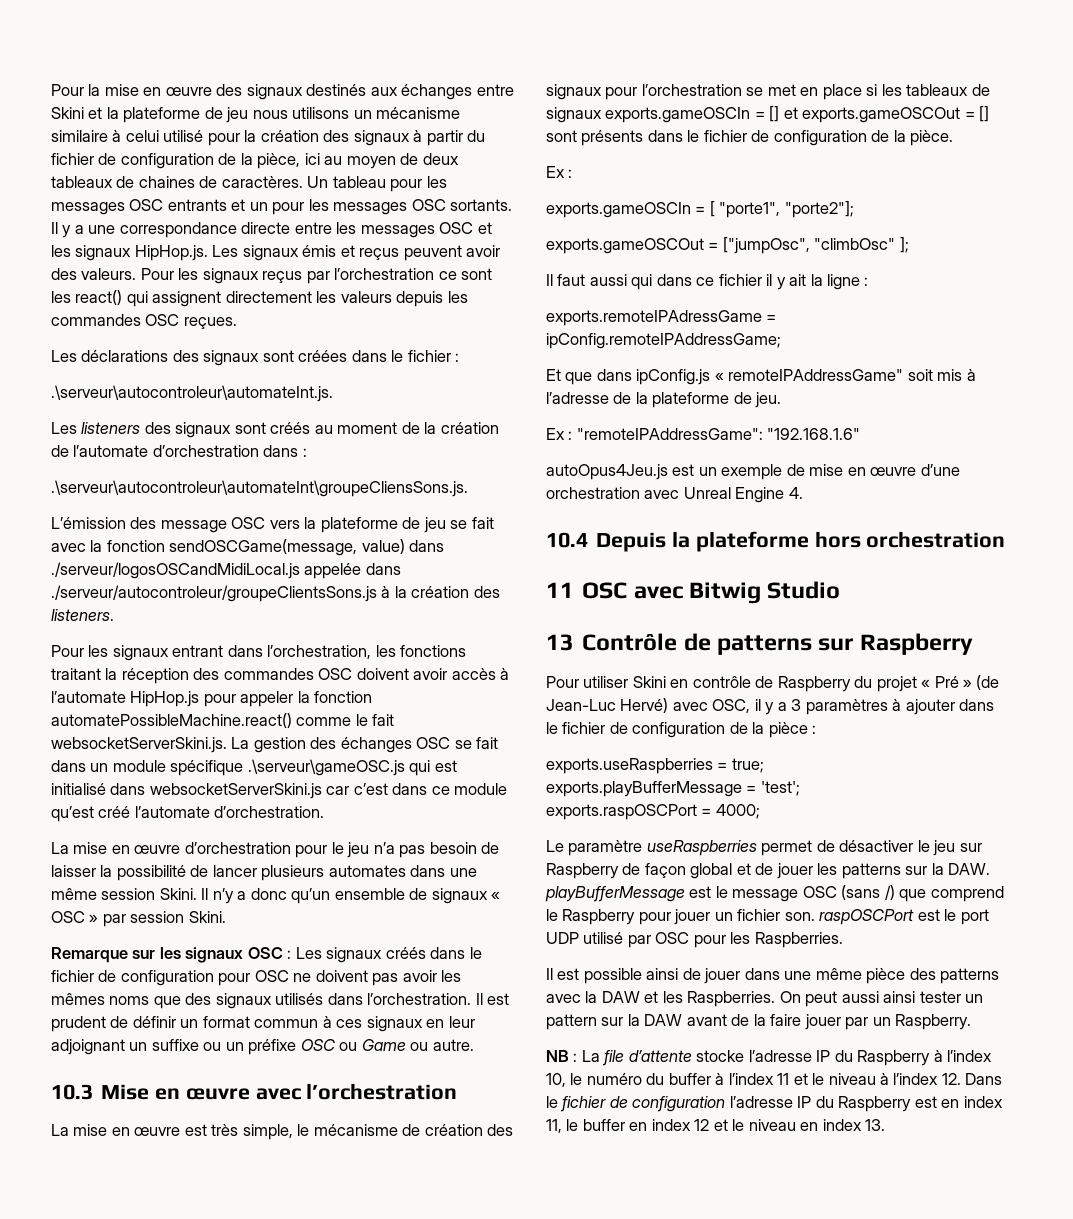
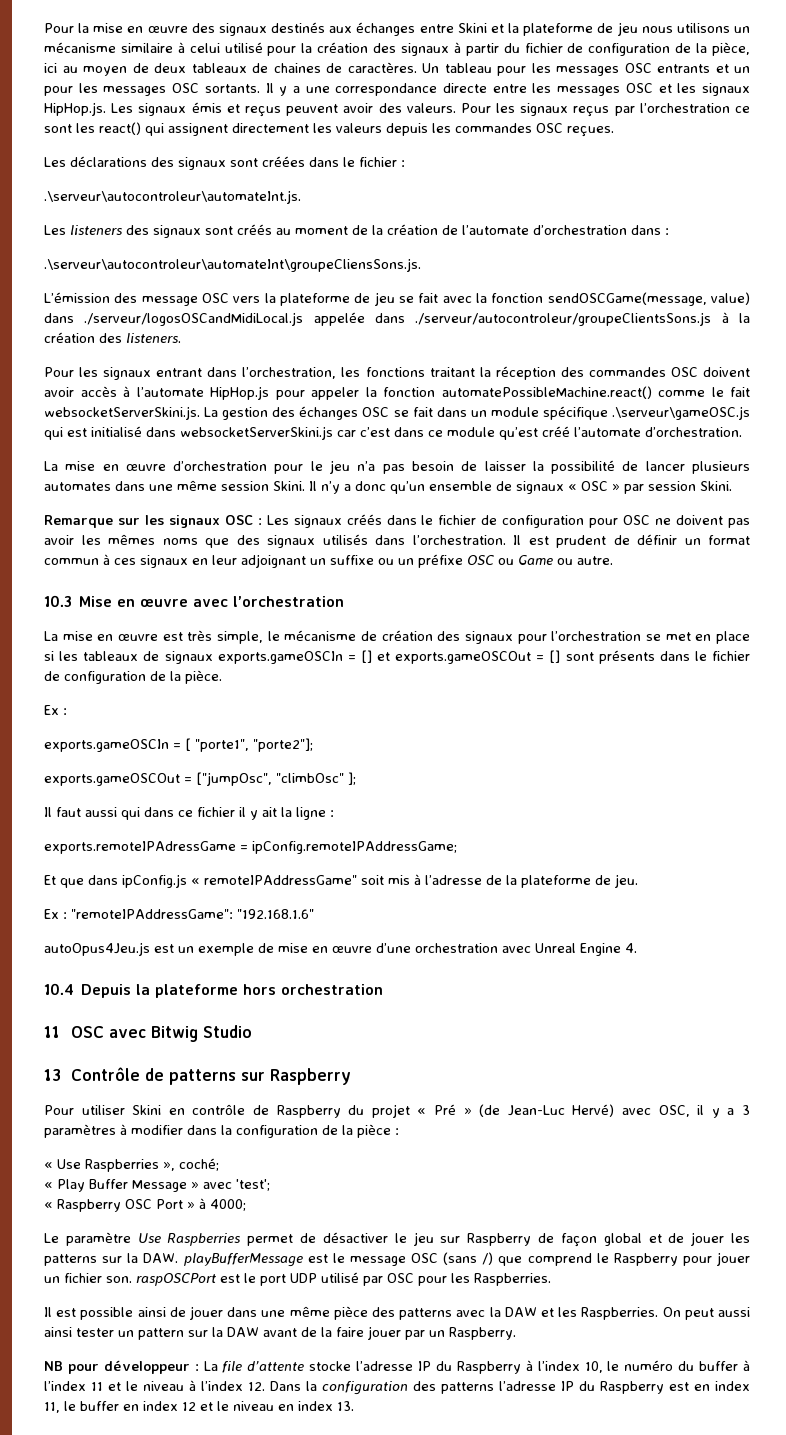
[905,699,995,715] [546,722,628,734] ajouter dans le fichier de -> [131,1125,232,1135] modifier dans la
[546,758,764,774] [546,781,800,797] [546,804,712,820] exports.useRaspberries = true; // exports.playBufferMessage = 'test'; // exports.raspOSCPort = -> [44,1158,219,1172] [44,1179,270,1192] [44,1198,206,1212] « Use Raspberries », coché; // « Play Buffer Message » avec 'test'; // « Raspberry OSC Port » à
[646,840,757,856] useRaspberries -> [137,1233,241,1246] Use Raspberries
(569, 1056) none -> [67,1360,190,1374] pour développeur
[546,1096,726,1112] le fichier de configuration -> [306,1381,494,1395] la configuration des patterns

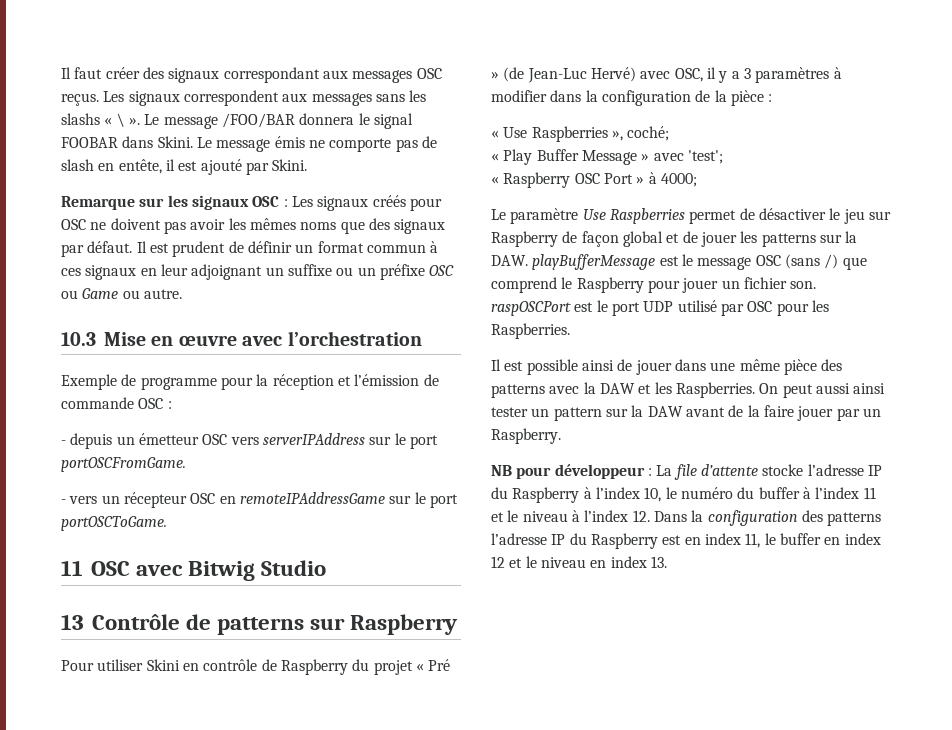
[44,22,750,36] [44,42,751,56] [44,62,750,76] [44,83,751,96] [44,102,750,117] [44,122,614,137] [44,156,405,170] [44,190,301,204] [44,224,669,238] [44,258,421,272] [44,292,750,306] [44,312,750,326] [44,332,181,343] [44,366,750,380] [44,386,750,400] [44,406,750,420] [44,426,742,440] [44,460,750,474] [44,480,696,494] Pour la mise en œuvre des signaux destinés aux échanges entre Skini et la plateforme de jeu nous utilisons un mécanisme similaire à celui utilisé pour la création des signaux à partir du fichier de configuration de la pièce, ici au moyen de deux tableaux de chaines de caractères. Un tableau pour les messages OSC entrants et un pour les messages OSC sortants. Il y a une correspondance directe entre les messages OSC et les signaux HipHop.js. Les signaux émis et reçus peuvent avoir des valeurs. Pour les signaux reçus par l’orchestration ce sont les react() qui assignent directement les valeurs depuis les commandes OSC reçues. // Les déclarations des signaux sont créées dans le fichier : // .\serveur\autocontroleur\automateInt.js. // Les listeners des signaux sont créés au moment de la création de l’automate d’orchestration dans : // .\serveur\autocontroleur\automateInt\groupeCliensSons.js. // L’émission des message OSC vers la plateforme de jeu se fait avec la fonction sendOSCGame(message, value) dans ./serveur/logosOSCandMidiLocal.js appelée dans ./serveur/autocontroleur/groupeClientsSons.js à la création des listeners. // Pour les signaux entrant dans l’orchestration, les fonctions traitant la réception des commandes OSC doivent avoir accès à l’automate HipHop.js pour appeler la fonction automatePossibleMachine.react() comme le fait websocketServerSkini.js. La gestion des échanges OSC se fait dans un module spécifique .\serveur\gameOSC.js qui est initialisé dans websocketServerSkini.js car c’est dans ce module qu’est créé l’automate d’orchestration. // La mise en œuvre d’orchestration pour le jeu n’a pas besoin de laisser la possibilité de lancer plusieurs automates dans une même session Skini. Il n’y a donc qu’un ensemble de signaux « OSC » par session -> [61,67,442,83] [61,90,427,106] [61,113,413,129] [61,136,437,152] [61,159,269,175] Il faut créer des signaux correspondant aux messages OSC reçus. Les signaux correspondent aux messages sans les slashs « \ ». Le message /FOO/BAR donnera le signal FOOBAR dans Skini. Le message émis ne comporte pas de slash en entête, il est ajouté par
[386,515,585,528] dans le fichier de configuration -> (406, 201) none
[322,534,506,545] utilisés dans l’orchestration. -> [61,241,133,257] par défaut.
[44,630,750,644] [44,650,750,664] [44,670,222,684] [44,705,67,715] [44,738,313,752] [44,772,356,786] [44,807,334,820] [44,841,457,854] [44,874,638,888] [44,909,314,919] [44,942,637,956] [44,983,384,998] La mise en œuvre est très simple, le mécanisme de création des signaux pour l’orchestration se met en place si les tableaux de signaux exports.gameOSCIn = [] et exports.gameOSCOut = [] sont présents dans le fichier de configuration de la pièce. // Ex : // exports.gameOSCIn = [ "porte1", "porte2"]; // exports.gameOSCOut = ["jumpOsc", "climbOsc" ]; // Il faut aussi qui dans ce fichier il y ait la ligne : // exports.remoteIPAdressGame = ipConfig.remoteIPAddressGame; // Et que dans ipConfig.js « remoteIPAddressGame" soit mis à l’adresse de la plateforme de jeu. // Ex : "remoteIPAddressGame": "192.168.1.6" // autoOpus4Jeu.js est un exemple de mise en œuvre d’une orchestration avec Unreal Engine 4. // 10.4 Depuis la plateforme hors orchestration -> [61,374,439,390] [61,397,172,409] [61,433,438,449] [61,457,186,472] [61,492,458,508] [61,516,167,531] Exemple de programme pour la réception et l’émission de commande OSC : // - depuis un émetteur OSC vers serverIPAddress sur le port portOSCFromGame. // - vers un récepteur OSC en remoteIPAddressGame sur le port portOSCToGame.

